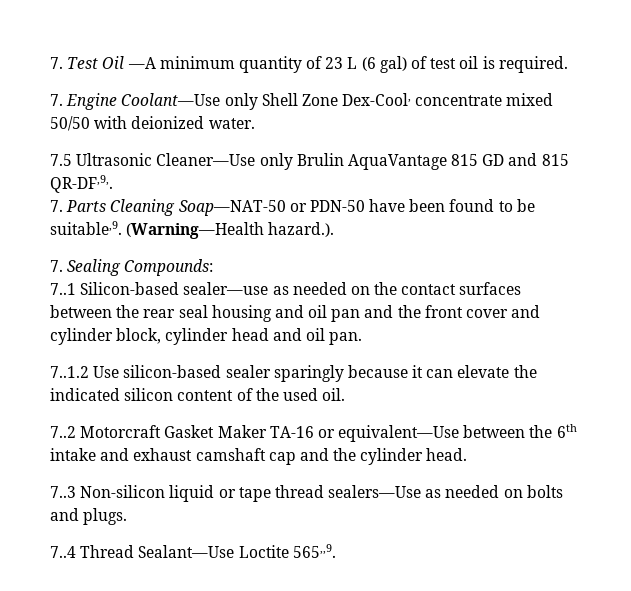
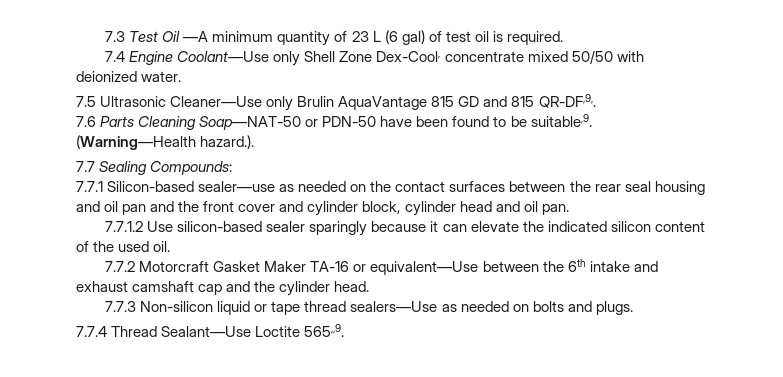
[50,57,63,69] 7. -> [105,31,126,42] 7.3
[50,94,63,106] 7. -> [105,51,126,62] 7.4
[50,200,63,212] 7. -> [76,116,96,127] 7.6
[50,260,63,272] 7. -> [76,161,95,172] 7.7
[50,283,76,295] 7..1 -> [76,181,103,192] 7.7.1
[50,366,89,378] 7..1.2 -> [105,221,144,232] 7.7.1.2
[50,426,76,438] 7..2 -> [105,261,136,272] 7.7.2
[50,486,76,498] 7..3 -> [105,301,137,312] 7.7.3
[50,546,76,558] 7..4 -> [76,326,107,337] 7.7.4

